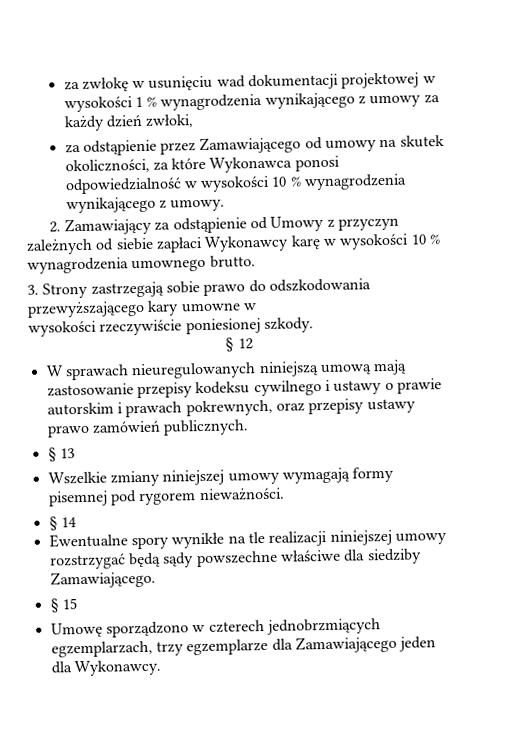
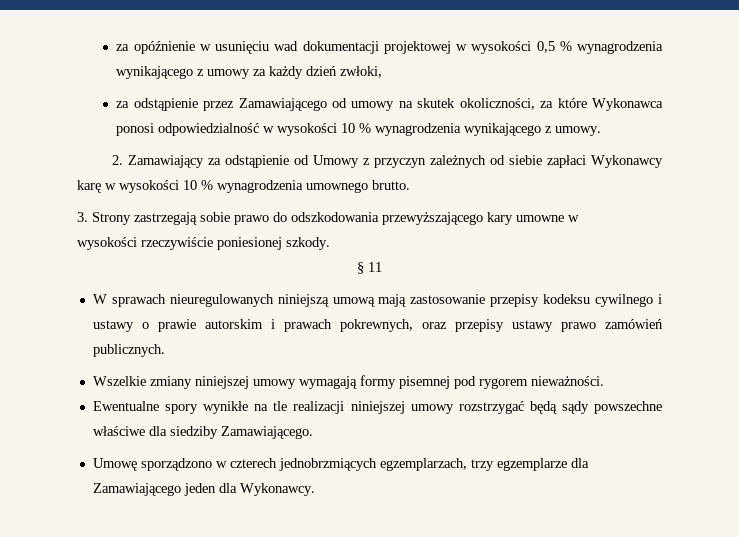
[63,77,129,92] za zwłokę -> [116,41,195,54] za opóźnienie
[134,96,143,108] 1 -> [536,41,555,53] 0,5
[237,338,253,350] 12 -> [368,262,382,272] 11
[47,447,75,462] // § 13 -> (165, 350) none
[48,516,77,531] // § 14 -> (604, 381) none
[49,598,77,613] // § 15 -> (313, 432) none

